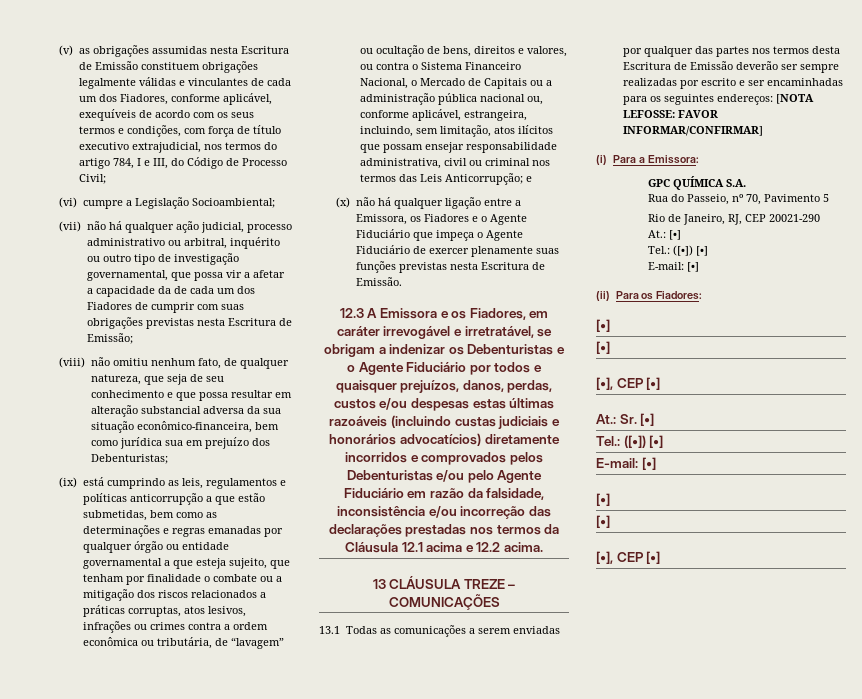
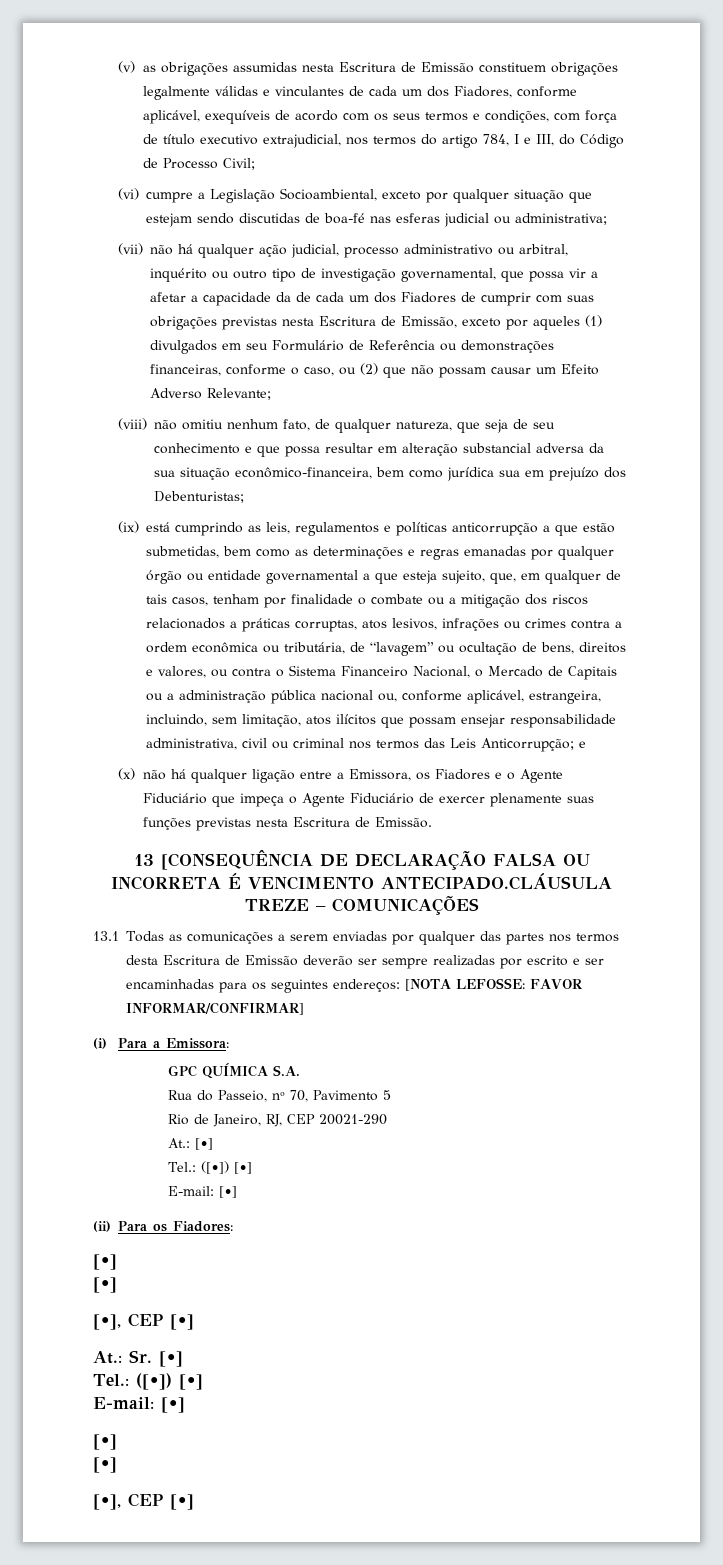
[191,198,275,208] Socioambiental; -> [280,188,593,203] [146,213,608,227] Socioambiental, exceto por qualquer situação que estejam sendo discutidas de boa-fé nas esferas judicial ou administrativa;
[86,333,133,344] Emissão; -> [401,315,603,330] [150,340,555,354] [150,363,600,378] [150,388,272,400] Emissão, exceto por aqueles (1) divulgados em seu Formulário de Referência ou demonstrações financeiras, conforme o caso, ou (2) que não possam causar um Efeito Adverso Relevante;
[269,560,290,569] que -> [490,570,622,584] [146,594,209,606] que, em qualquer de tais casos,
[339,308,549,320] [336,326,553,339] [323,344,566,357] [346,362,543,375] [335,380,553,393] [333,398,555,411] [329,415,560,429] [329,433,560,446] [345,452,543,465] [346,470,543,483] [343,488,545,500] [337,506,551,519] [328,524,560,537] [344,542,544,553] [372,576,462,589] 12.3 A Emissora e os Fiadores, em caráter irrevogável e irretratável, se obrigam a indenizar os Debenturistas e o Agente Fiduciário por todos e quaisquer prejuízos, danos, perdas, custos e/ou despesas estas últimas razoáveis (incluindo custas judiciais e honorários advocatícios) diretamente incorridos e comprovados pelos Debenturistas e/ou pelo Agente Fiduciário em razão da falsidade, inconsistência e/ou incorreção das declarações prestadas nos termos da Cláusula 12.1 acima e 12.2 acima. // 13 CLÁUSULA -> [133,850,590,870] [110,873,613,890] 13 [CONSEQUÊNCIA DE DECLARAÇÃO FALSA OU INCORRETA É VENCIMENTO ANTECIPADO.CLÁUSULA

